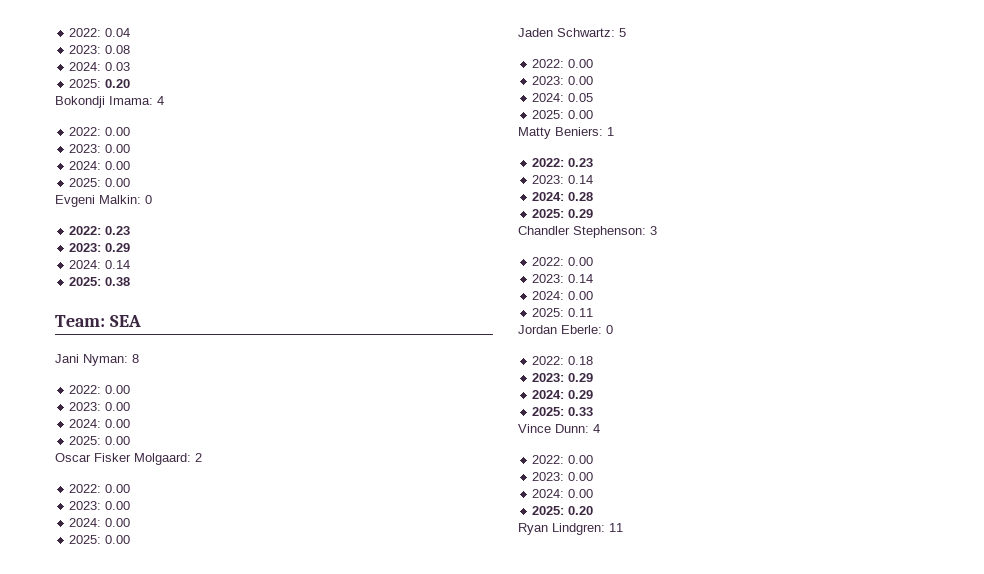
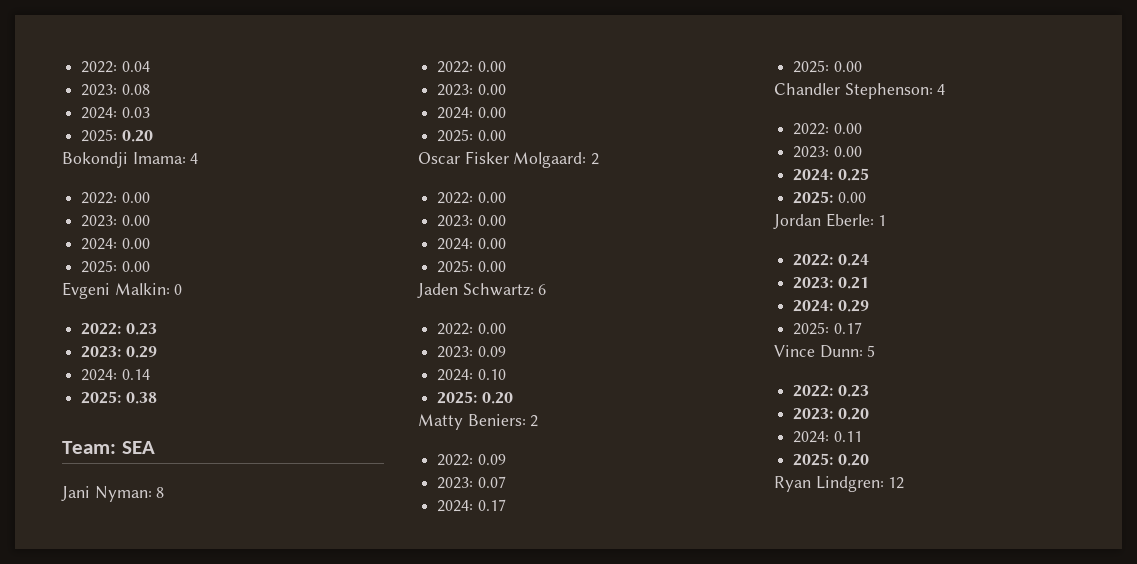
[619,28,626,37] [532,59,594,68] [532,76,594,85] [532,93,594,102] [532,110,594,119] [518,127,614,139] [532,158,594,167] [532,175,594,184] [532,192,594,201] [532,209,594,218] [518,226,657,238] [532,257,594,266] [532,274,594,283] [532,291,594,300] [532,308,594,317] [518,325,613,334] [532,356,594,365] [532,373,594,382] [532,390,594,399] [532,407,594,416] [518,424,600,433] [532,455,594,464] [532,472,594,481] [532,489,594,498] 5 // 2022: 0.00 // 2023: 0.00 // 2024: 0.05 // 2025: 0.00 // Matty Beniers: 1 // 2022: 0.23 // 2023: 0.14 // 2024: 0.28 // 2025: 0.29 // Chandler Stephenson: 3 // 2022: 0.00 // 2023: 0.14 // 2024: 0.00 // 2025: 0.11 // Jordan Eberle: 0 // 2022: 0.18 // 2023: 0.29 // 2024: 0.29 // 2025: 0.33 // Vince Dunn: 4 // 2022: 0.00 // 2023: 0.00 // 2024: 0.00 -> [538,284,547,295] [437,323,506,335] [437,346,506,358] [437,369,506,381] [437,391,513,404] [418,414,539,430] [437,454,506,466] [437,476,506,489] [437,499,506,512] [793,60,862,73] [774,83,946,99] [793,123,862,135] [793,146,862,158] [793,168,869,181] [793,191,866,204] [773,213,887,229] [793,254,869,266] [793,277,869,289] [793,300,869,312] [793,322,862,335] [774,345,876,358] [793,385,869,397] [793,408,869,420] [793,431,862,443] 6 // 2022: 0.00 // 2023: 0.09 // 2024: 0.10 // 2025: 0.20 // Matty Beniers: 2 // 2022: 0.09 // 2023: 0.07 // 2024: 0.17 // 2025: 0.00 // Chandler Stephenson: 4 // 2022: 0.00 // 2023: 0.00 // 2024: 0.25 // 2025: 0.00 // Jordan Eberle: 1 // 2022: 0.24 // 2023: 0.21 // 2024: 0.29 // 2025: 0.17 // Vince Dunn: 5 // 2022: 0.23 // 2023: 0.20 // 2024: 0.11
[609,523,623,532] 11 -> [888,477,905,489] 12

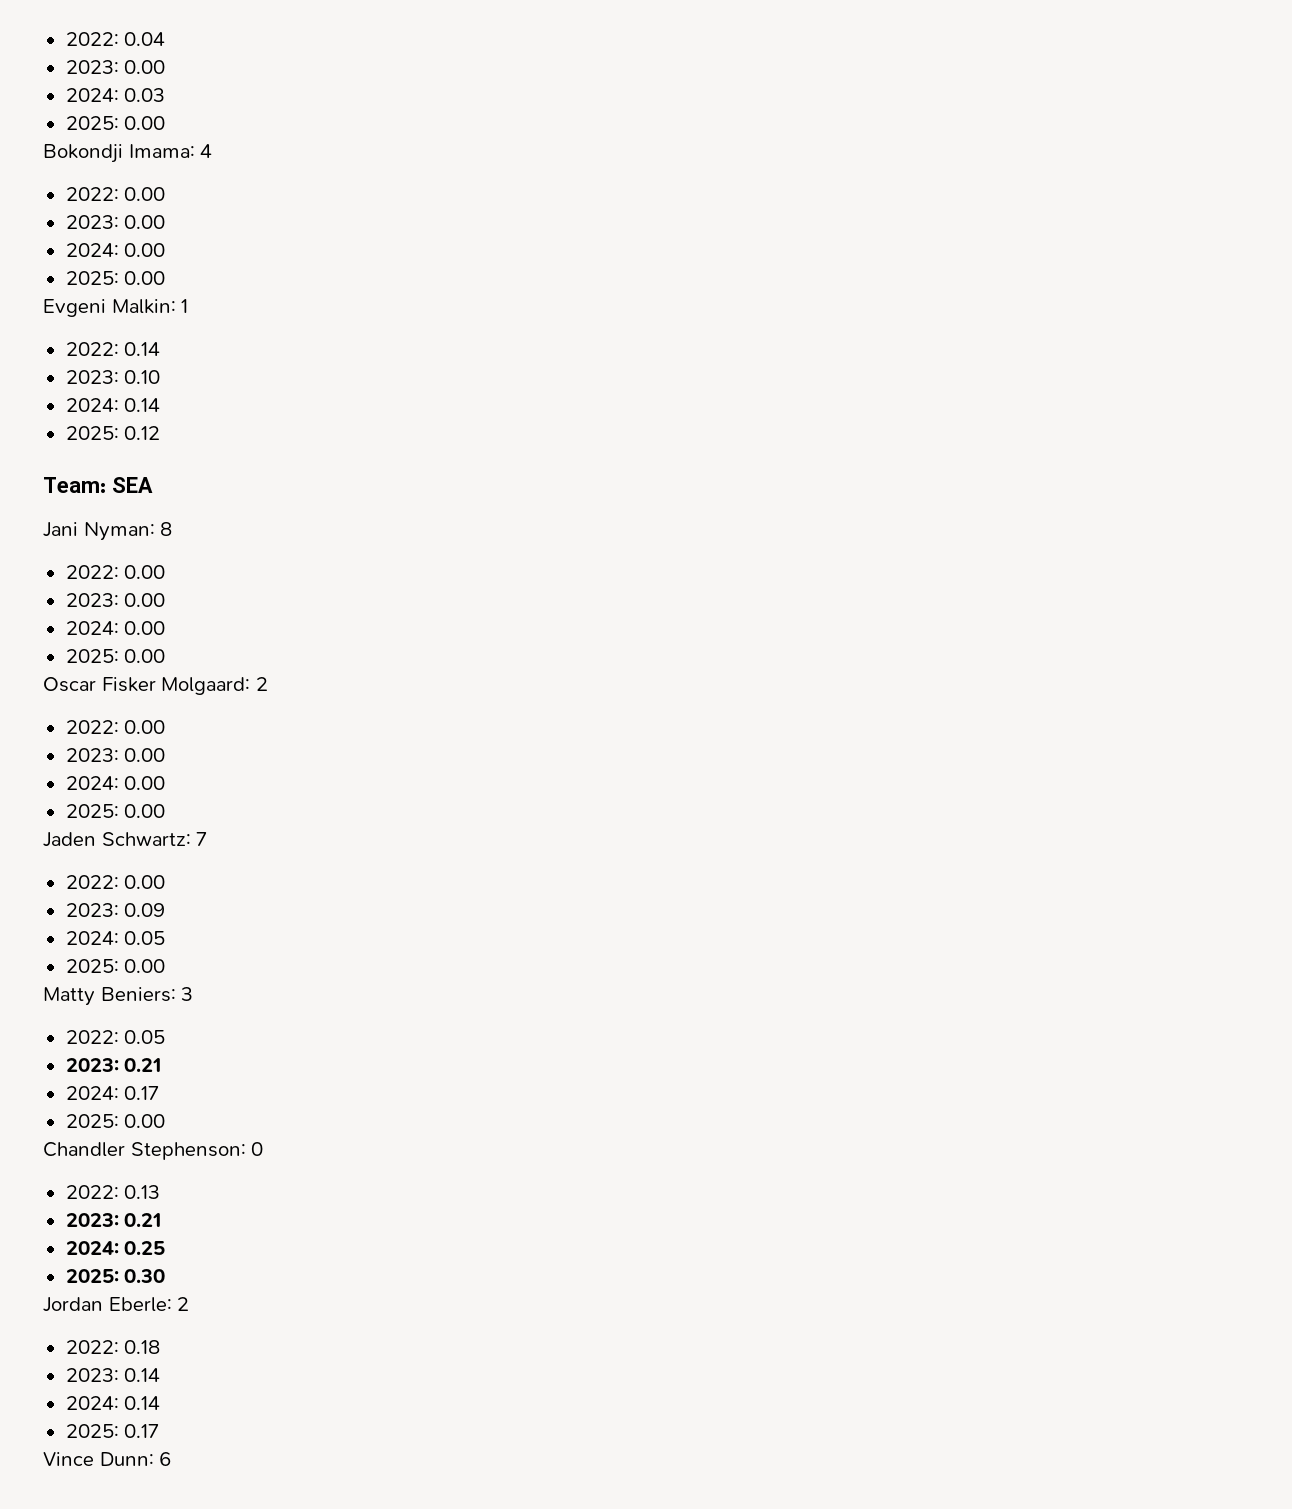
[121,84,150,95] 0.08 -> [124,60,166,74] 0.00
[121,130,153,142] 0.20 -> [124,116,166,130] 0.00
[174,284,183,295] [81,323,157,335] [81,346,157,358] [81,369,150,381] [81,391,157,404] 0 // 2022: 0.23 // 2023: 0.29 // 2024: 0.14 // 2025: 0.38 -> [181,299,189,313] [65,342,161,356] [65,370,161,384] [65,398,161,412] [65,426,161,440] 1 // 2022: 0.14 // 2023: 0.10 // 2024: 0.14 // 2025: 0.12
[538,284,547,295] 6 -> [196,832,208,846] 7
[477,369,506,380] [437,391,513,404] 0.10 // 2025: 0.20 -> [124,931,166,945] [65,959,166,973] 0.05 // 2025: 0.00
[530,415,539,427] [437,454,506,466] [437,476,506,489] 2 // 2022: 0.09 // 2023: 0.07 -> [181,987,194,1001] [65,1030,166,1044] [65,1058,162,1072] 3 // 2022: 0.05 // 2023: 0.21
[937,84,946,95] [793,123,862,135] [793,146,862,158] 4 // 2022: 0.00 // 2023: 0.00 -> [251,1142,264,1156] [65,1185,161,1199] [65,1213,162,1227] 0 // 2022: 0.13 // 2023: 0.21
[837,192,866,203] 0.00 -> [124,1269,166,1283] 0.30
[878,215,887,226] [793,254,869,266] [793,277,869,289] [793,300,869,312] 1 // 2022: 0.24 // 2023: 0.21 // 2024: 0.29 -> [177,1297,190,1311] [65,1340,161,1354] [65,1368,161,1382] [65,1396,161,1410] 2 // 2022: 0.18 // 2023: 0.14 // 2024: 0.14
[867,345,876,357] [793,385,869,397] [793,408,869,420] [793,431,862,443] [793,453,869,466] [774,476,905,492] 5 // 2022: 0.23 // 2023: 0.20 // 2024: 0.11 // 2025: 0.20 // Ryan Lindgren: 12 -> [159,1452,172,1466] 6

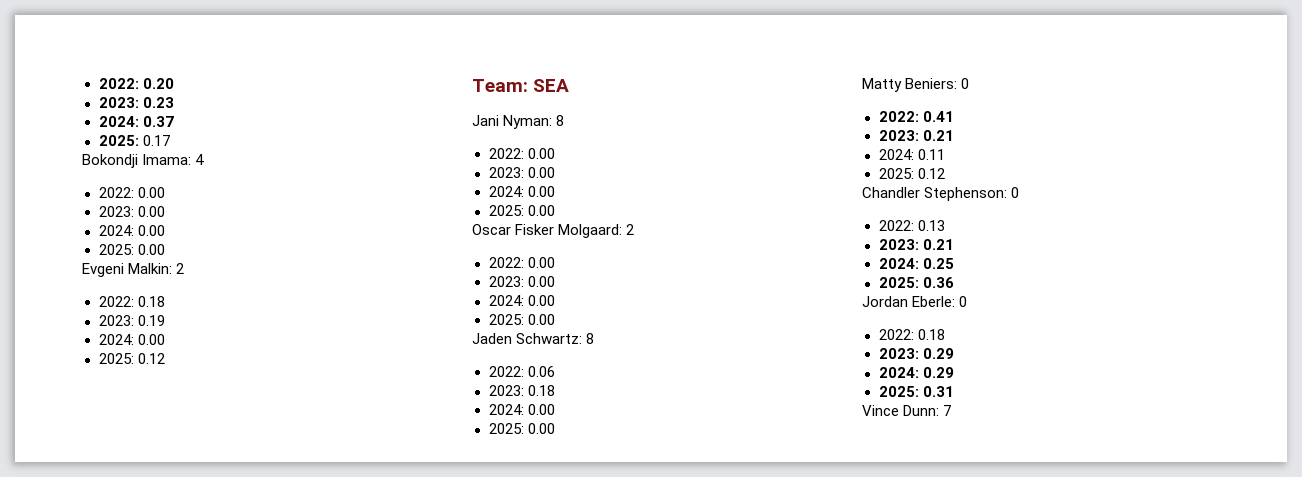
[65,32,166,46] [65,60,166,74] [65,88,166,102] [65,116,166,130] 2022: 0.04 // 2023: 0.00 // 2024: 0.03 // 2025: 0.00 -> [98,78,174,89] [98,97,174,108] [98,116,174,127] [98,135,170,146] 2022: 0.20 // 2023: 0.23 // 2024: 0.37 // 2025: 0.17
[181,299,189,313] [65,342,161,356] [65,370,161,384] [65,398,161,412] 1 // 2022: 0.14 // 2023: 0.10 // 2024: 0.14 -> [176,263,185,274] [98,296,165,307] [98,315,165,326] [98,334,165,345] 2 // 2022: 0.18 // 2023: 0.19 // 2024: 0.00
[196,832,208,846] [65,875,166,889] [65,903,166,917] [65,931,166,945] 7 // 2022: 0.00 // 2023: 0.09 // 2024: 0.05 -> [586,333,595,344] [488,366,555,377] [488,385,555,396] [488,404,555,415] 8 // 2022: 0.06 // 2023: 0.18 // 2024: 0.00
[181,987,194,1001] [65,1030,166,1044] [65,1058,162,1072] [65,1086,160,1100] [65,1114,166,1128] 3 // 2022: 0.05 // 2023: 0.21 // 2024: 0.17 // 2025: 0.00 -> [961,78,970,89] [878,111,954,122] [878,130,954,141] [878,149,945,160] [878,168,945,179] 0 // 2022: 0.41 // 2023: 0.21 // 2024: 0.11 // 2025: 0.12
[124,1269,166,1283] 0.30 -> [922,277,954,288] 0.36
[177,1297,190,1311] [65,1340,161,1354] [65,1368,161,1382] [65,1396,161,1410] [65,1424,160,1438] 2 // 2022: 0.18 // 2023: 0.14 // 2024: 0.14 // 2025: 0.17 -> [959,296,968,307] [878,329,945,340] [878,348,954,359] [878,367,954,378] [878,386,954,397] 0 // 2022: 0.18 // 2023: 0.29 // 2024: 0.29 // 2025: 0.31
[159,1452,172,1466] 6 -> [943,405,952,416] 7

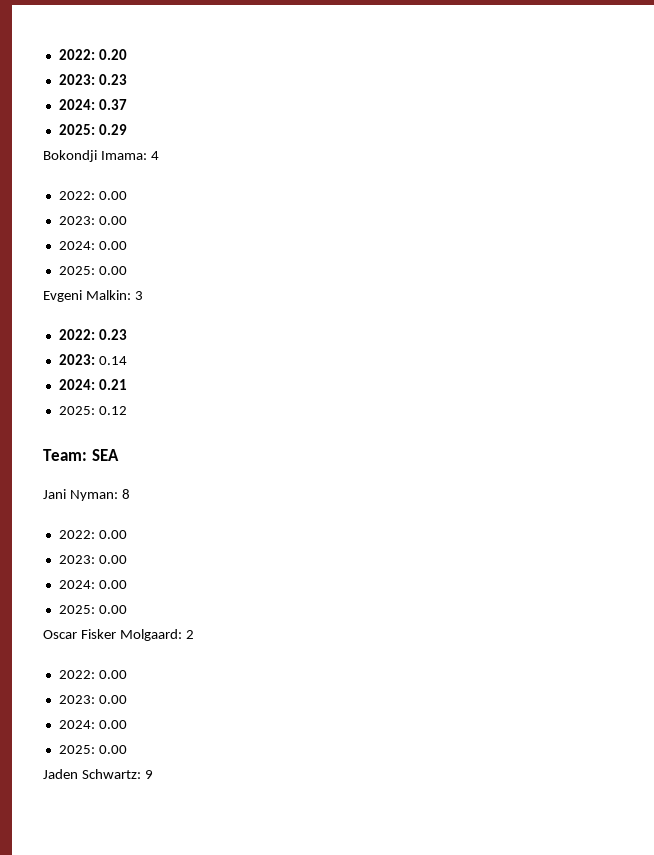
[142,135,170,146] 0.17 -> [98,124,127,135] 0.29
[176,263,185,274] [98,296,165,307] [98,315,165,326] [98,334,165,345] 2 // 2022: 0.18 // 2023: 0.19 // 2024: 0.00 -> [134,291,143,300] [58,329,127,340] [58,354,127,365] [58,379,127,390] 3 // 2022: 0.23 // 2023: 0.14 // 2024: 0.21
[586,333,595,344] [488,366,555,377] [488,385,555,396] [488,404,555,415] [488,423,555,434] [862,78,970,92] [878,111,954,122] [878,130,954,141] [878,149,945,160] [878,168,945,179] [862,187,1020,201] [878,220,945,231] [878,239,954,250] [878,258,954,269] [878,277,954,288] [862,296,968,307] [878,329,945,340] [878,348,954,359] [878,367,954,378] [878,386,954,397] [862,405,952,416] 8 // 2022: 0.06 // 2023: 0.18 // 2024: 0.00 // 2025: 0.00 // Matty Beniers: 0 // 2022: 0.41 // 2023: 0.21 // 2024: 0.11 // 2025: 0.12 // Chandler Stephenson: 0 // 2022: 0.13 // 2023: 0.21 // 2024: 0.25 // 2025: 0.36 // Jordan Eberle: 0 // 2022: 0.18 // 2023: 0.29 // 2024: 0.29 // 2025: 0.31 // Vince Dunn: 7 -> [144,770,153,779] 9

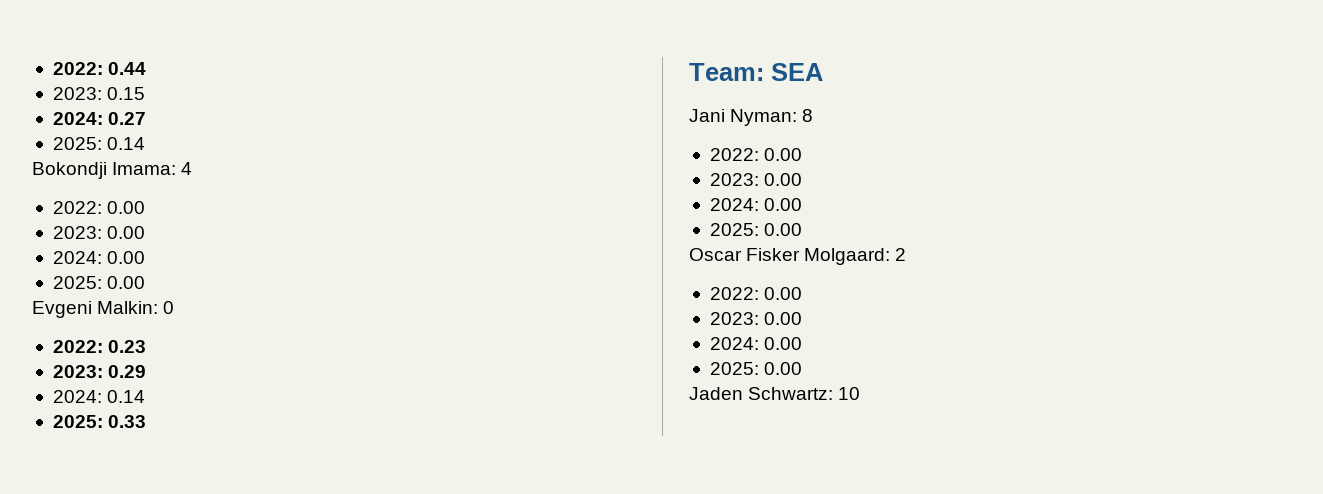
[58,49,127,60] [58,74,127,85] [58,99,127,110] [58,124,127,135] 2022: 0.20 // 2023: 0.23 // 2024: 0.37 // 2025: 0.29 -> [52,62,147,75] [52,87,146,100] [52,112,147,125] [52,137,146,150] 2022: 0.44 // 2023: 0.15 // 2024: 0.27 // 2025: 0.14
[134,291,143,300] 3 -> [163,301,175,314] 0
[98,356,127,365] [58,379,127,390] [58,406,127,415] 0.14 // 2024: 0.21 // 2025: 0.12 -> [108,365,147,378] [52,390,146,403] [52,415,147,428] 0.29 // 2024: 0.14 // 2025: 0.33
[144,770,153,779] 9 -> [838,387,861,400] 10

